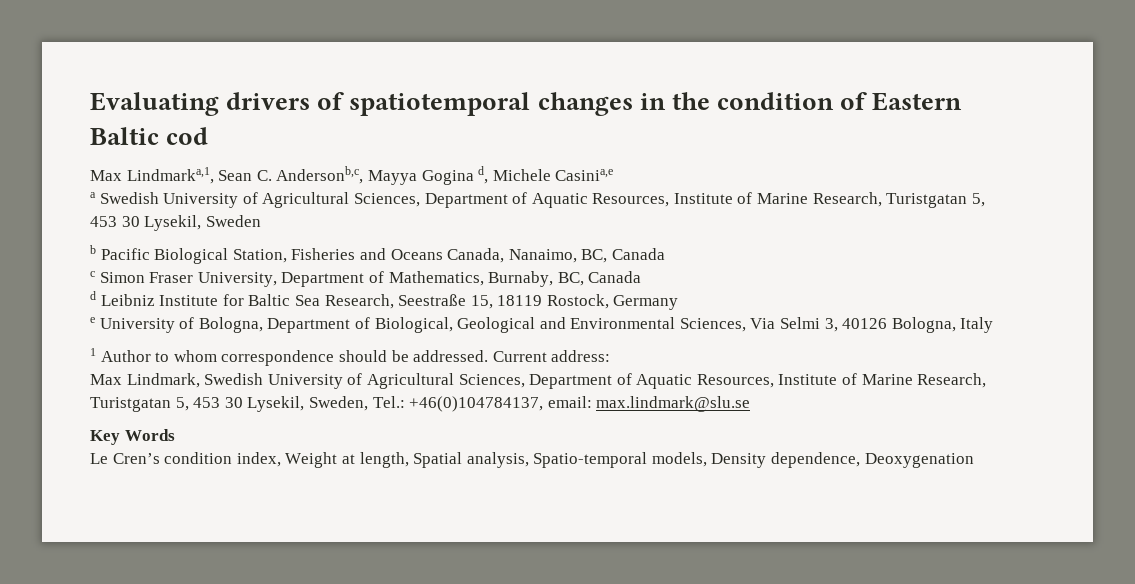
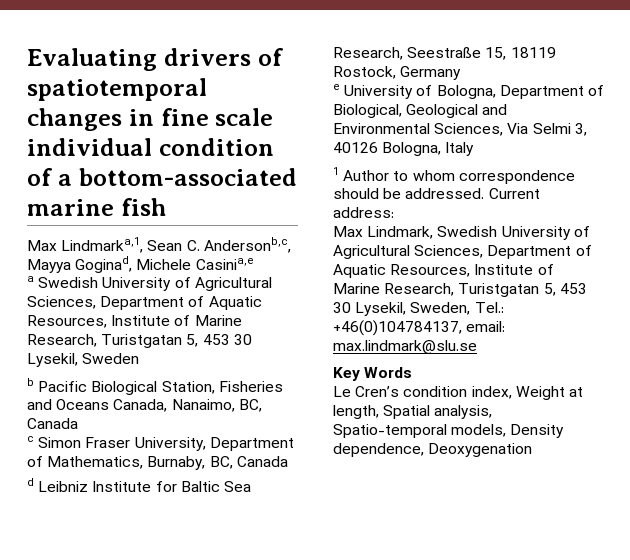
[671,92,963,111] [90,127,209,145] the condition of Eastern Baltic cod -> [160,108,274,126] [27,138,274,156] [27,168,297,186] [27,198,166,216] fine scale individual condition of a bottom-associated marine fish
[421,166,489,185] Gogina d, -> [75,256,133,273] Goginad,

